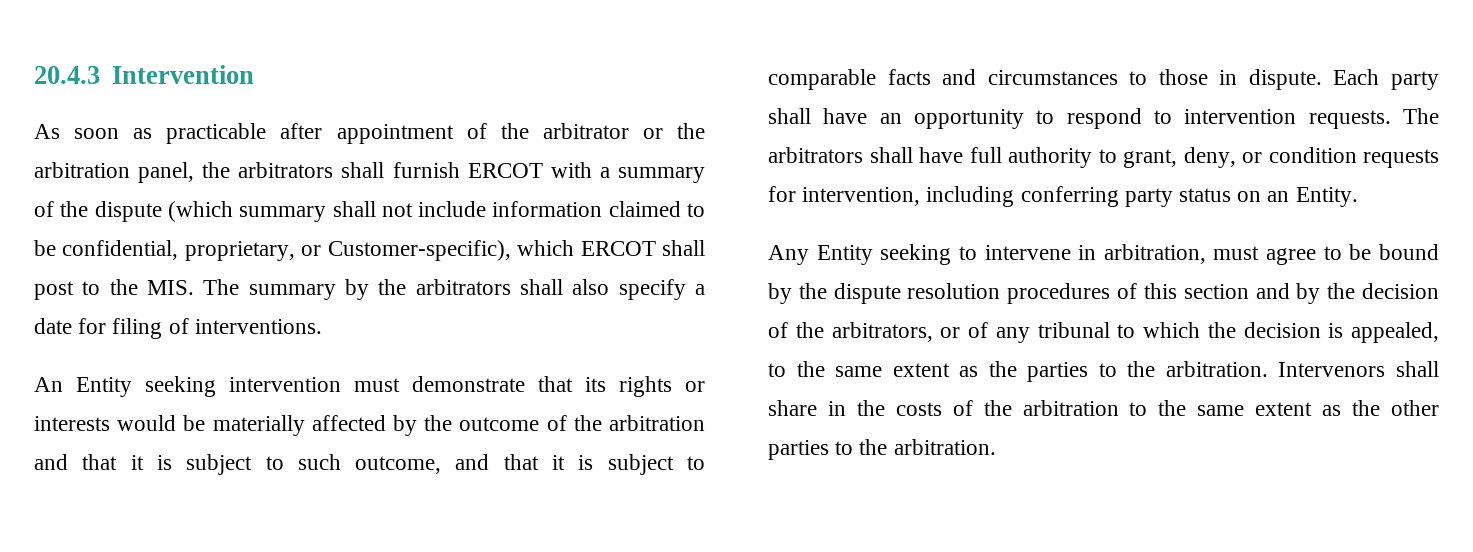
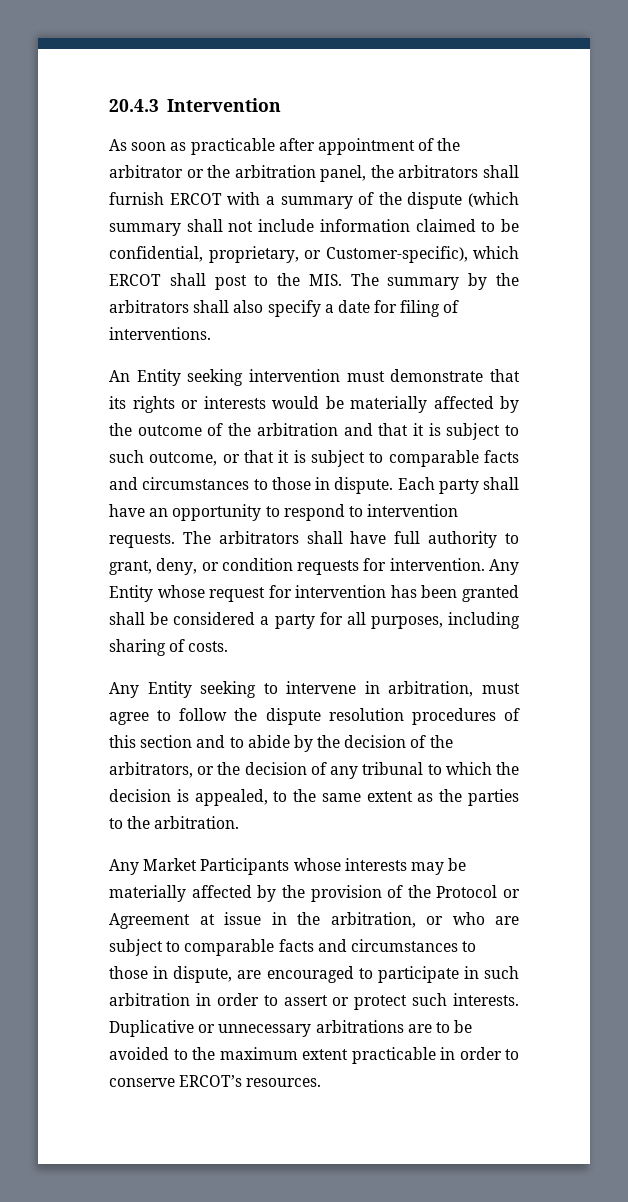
[455,454,490,470] and -> [222,454,240,463] or
[802,186,1358,207] intervention, including conferring party status on an Entity. -> [389,558,519,575] [109,585,519,602] [109,612,520,629] [109,639,229,656] intervention. Any Entity whose request for intervention has been granted shall be considered a party for all purposes, including sharing of costs.
[1349,244,1439,260] [768,283,792,304] be bound by -> [179,708,228,721] follow
(1290, 291) none -> [229,735,290,748] to abide
(961, 332) none -> [217,762,307,775] the decision
[1278,361,1439,377] [768,400,1439,416] [768,439,996,460] Intervenors shall share in the costs of the arbitration to the same extent as the other parties to the arbitration. -> [109,858,467,875] [109,885,520,902] [109,912,519,929] [109,939,477,956] [109,966,519,983] [109,993,519,1010] [109,1020,473,1037] [109,1047,519,1064] [109,1075,322,1087] // Any Market Participants whose interests may be materially affected by the provision of the Protocol or Agreement at issue in the arbitration, or who are subject to comparable facts and circumstances to those in dispute, are encouraged to participate in such arbitration in order to assert or protect such interests. Duplicative or unnecessary arbitrations are to be avoided to the maximum extent practicable in order to conserve ERCOT’s resources.

